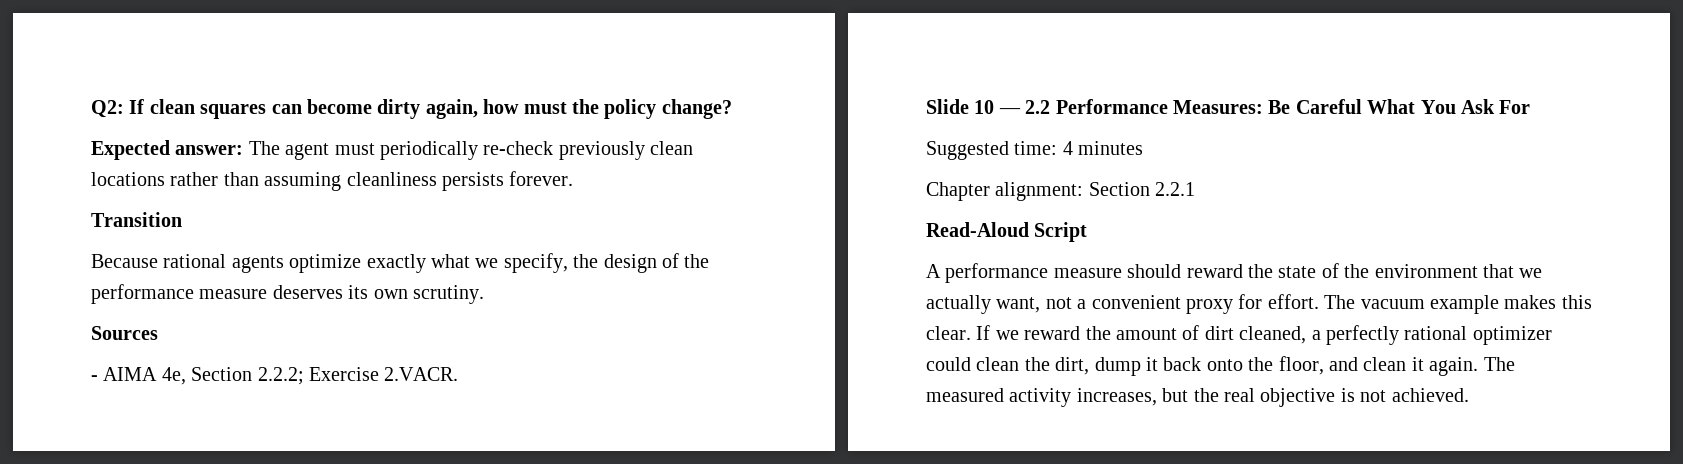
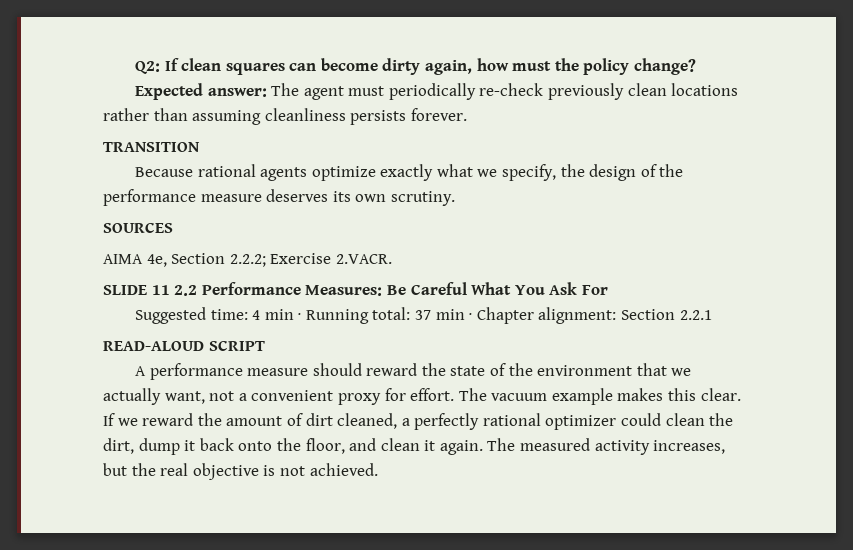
[91,212,182,227] Transition -> [103,142,200,152] TRANSITION
[91,326,158,340] [91,375,98,381] Sources // - -> [103,222,173,233] SOURCES //
[926,99,1021,114] Slide 10 — -> [103,285,170,295] SLIDE 11
[1078,141,1144,155] minutes // -> [264,307,473,324] min · Running total: 37 min ·
[926,222,1088,242] Read-Aloud Script -> [103,340,265,351] READ-ALOUD SCRIPT

